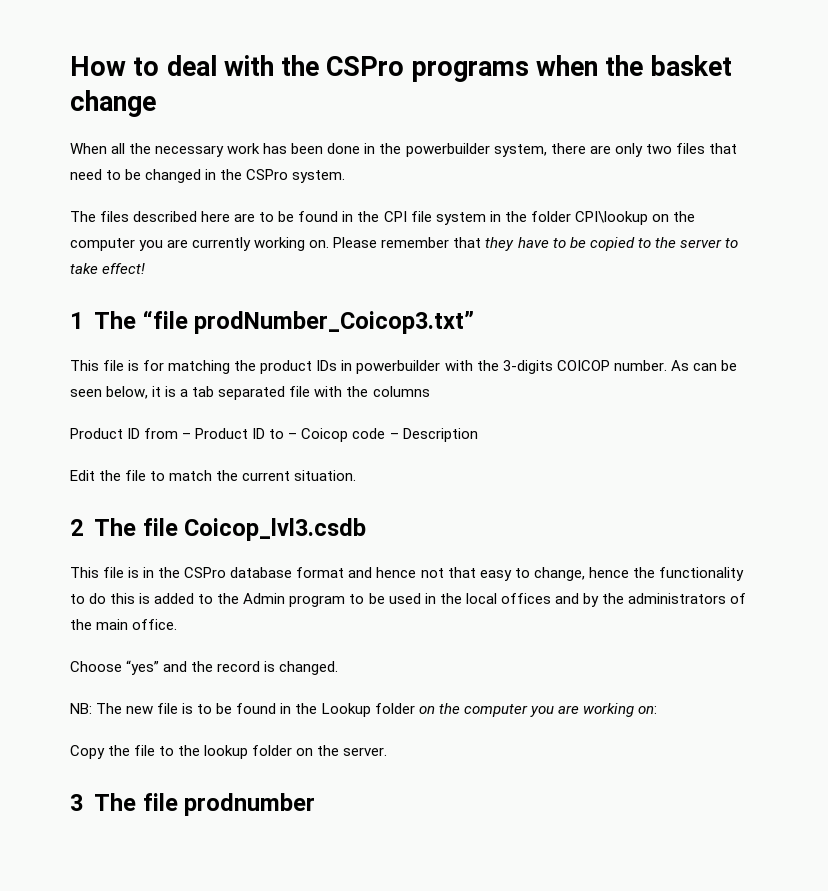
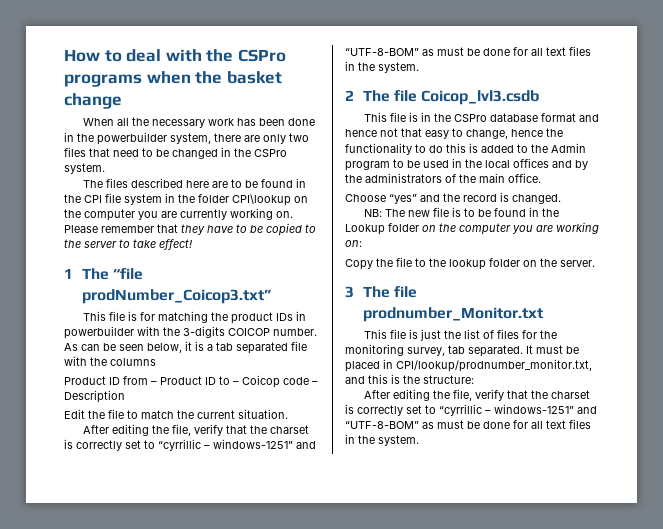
(357, 475) none -> [82,424,309,436] [64,439,316,451] [345,46,591,56] [345,61,419,73] // After editing the file, verify that the charset is correctly set to “cyrrillic – windows-1251” and “UTF-8-BOM” as must be done for all text files in the system.
[183,793,315,816] prodnumber -> [362,307,543,322] [363,329,557,341] [345,344,579,357] [345,359,592,372] [345,374,474,384] [363,389,590,401] [345,404,597,416] [345,419,591,429] [345,434,419,446] prodnumber_Monitor.txt // This file is just the list of files for the monitoring survey, tab separated. It must be placed in CPI/lookup/prodnumber_monitor.txt, and this is the structure: // After editing the file, verify that the charset is correctly set to “cyrrillic – windows-1251” and “UTF-8-BOM” as must be done for all text files in the system.

